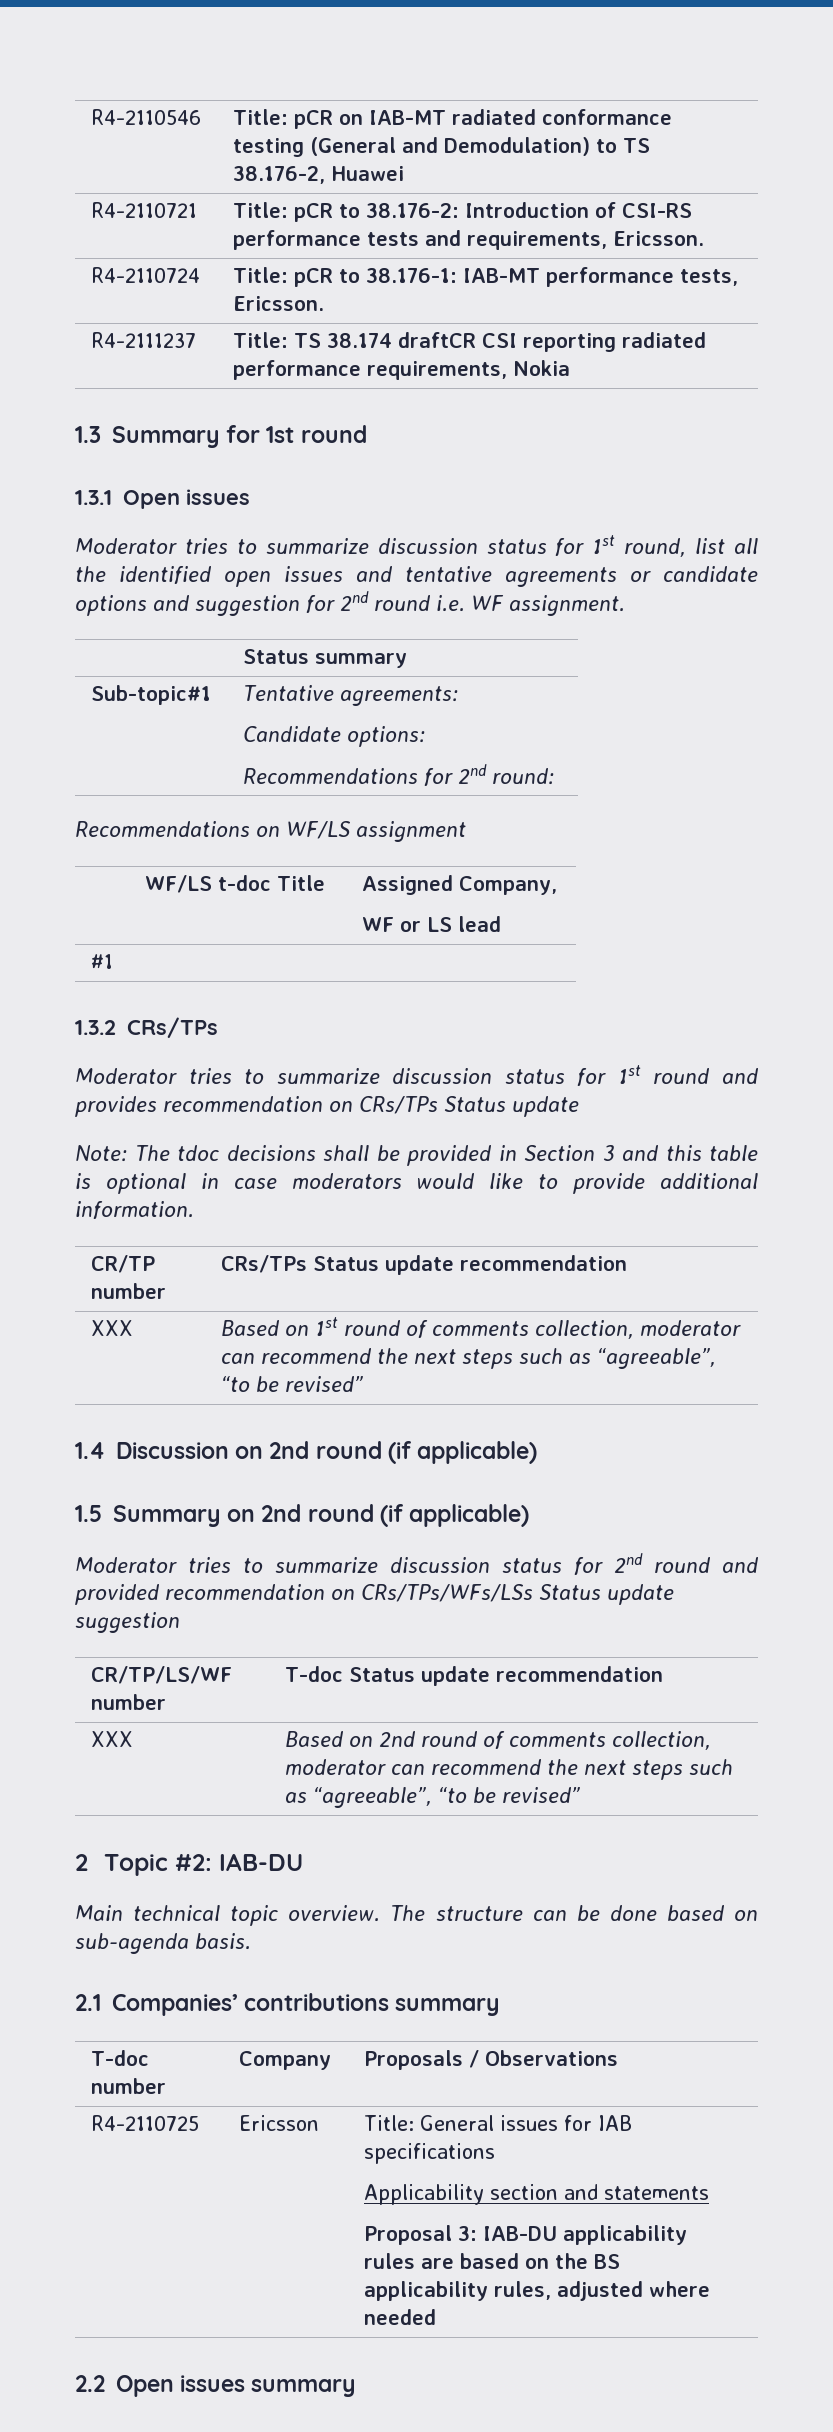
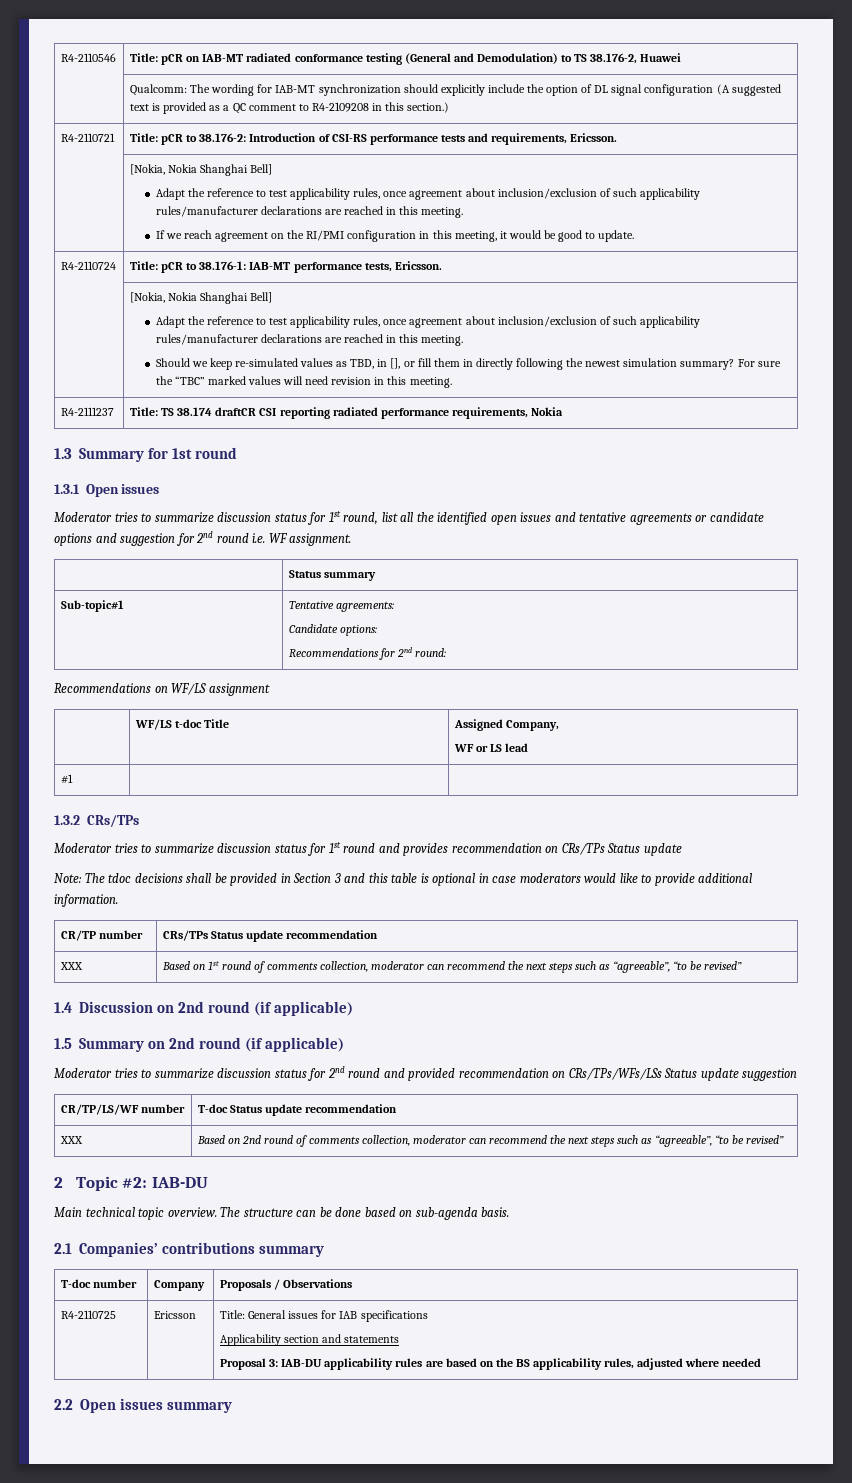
(404, 173) none -> [129,84,781,96] [129,102,450,114] // | Qualcomm: The wording for IAB-MT synchronization should explicitly include the option of DL signal configuration (A suggested text is provided as a QC comment to R4-2109208 in this section.)
(704, 238) none -> [129,164,273,176] [155,188,700,200] [155,206,464,218] [155,230,635,242] // | [Nokia, Nokia Shanghai Bell] // Adapt the reference to test applicability rules, once agreement about inclusion/exclusion of such applicability rules/manufacturer declarations are reached in this meeting. // If we reach agreement on the RI/PMI configuration in this meeting, it would be good to update.
(324, 303) none -> [129,292,273,304] [155,316,700,328] [155,334,464,346] [155,358,781,370] [155,376,452,388] // | [Nokia, Nokia Shanghai Bell] // Adapt the reference to test applicability rules, once agreement about inclusion/exclusion of such applicability rules/manufacturer declarations are reached in this meeting. // Should we keep re-simulated values as TBD, in [], or fill them in directly following the newest simulation summary? For sure the “TBC” marked values will need revision in this meeting.

